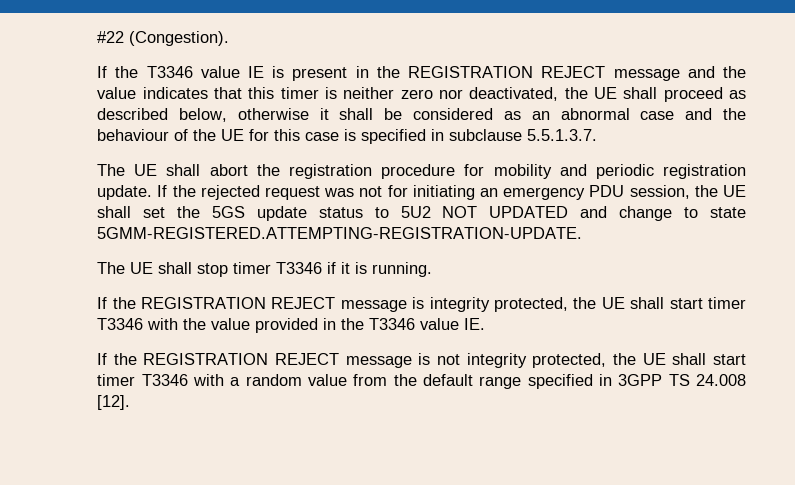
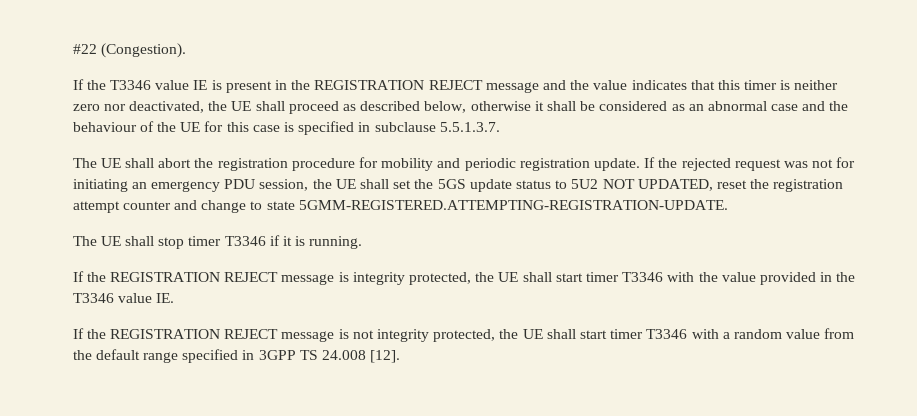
[489,206,569,218] UPDATED -> [637,179,844,192] [72,201,171,213] UPDATED, reset the registration attempt counter

